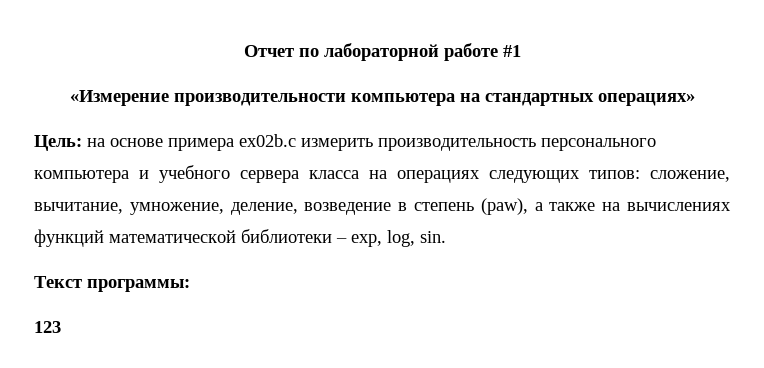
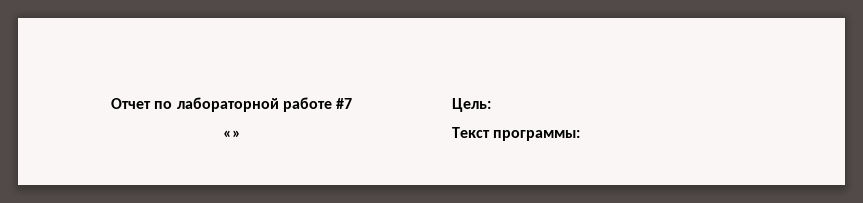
[502,45,521,57] [69,90,695,106] [34,134,656,151] [34,165,730,183] [34,198,731,215] [34,229,446,247] #1 // «Измерение производительности компьютера на стандартных операциях» // Цель: на основе примера ex02b.c измерить производительность персонального компьютера и учебного сервера класса на операциях следующих типов: сложение, вычитание, умножение, деление, возведение в степень (paw), а также на вычислениях функций математической библиотеки – exp, log, sin. -> [335,98,352,109] [222,130,241,138] [452,98,491,112] #7 // «» // Цель:
[34,321,61,333] // 123 -> (581, 135) none

